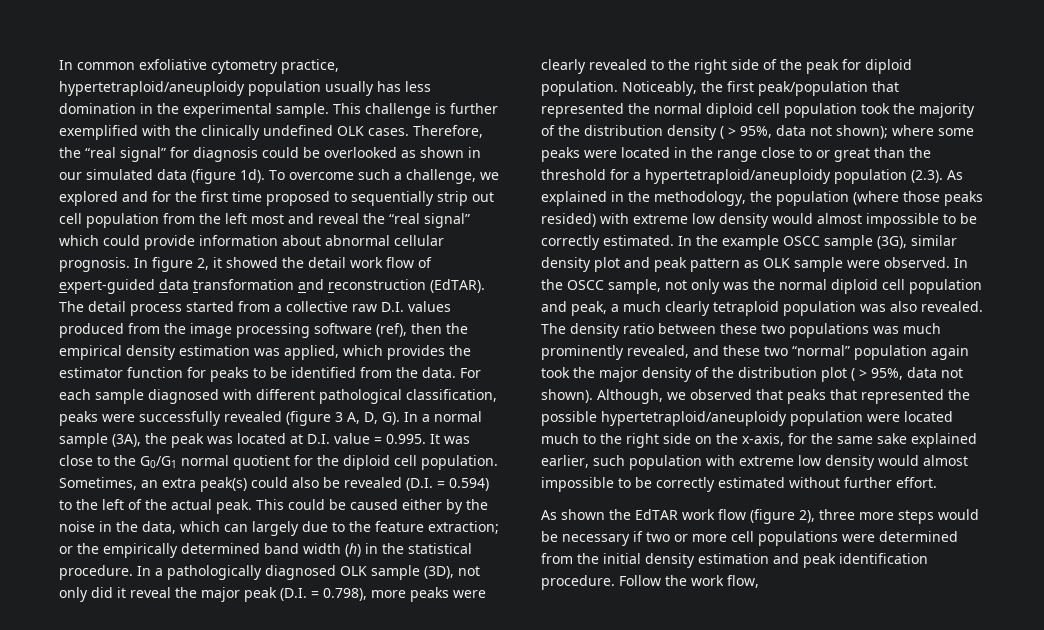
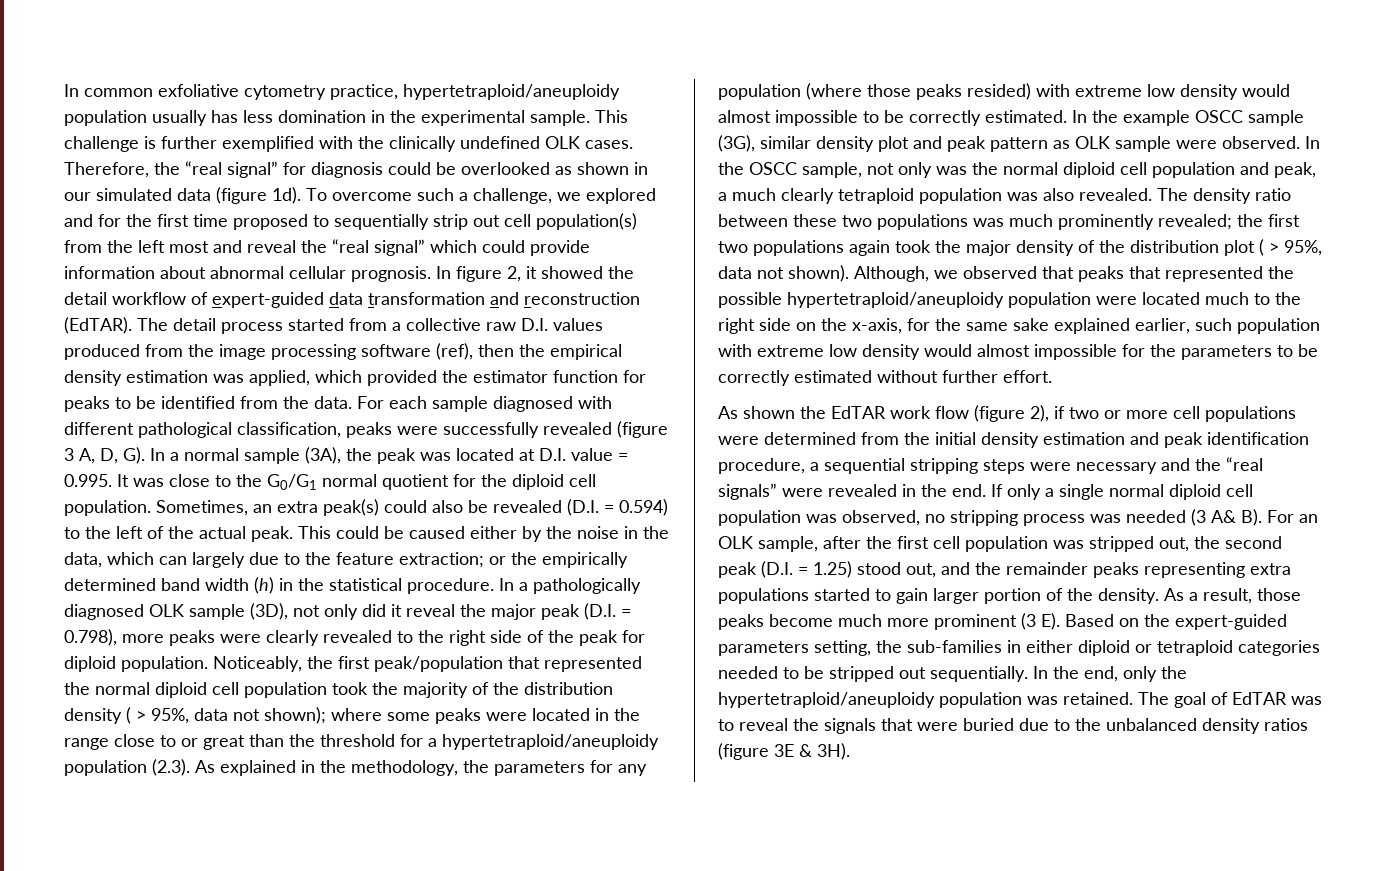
[86,213,159,228] population -> [536,213,637,230] population(s)
[350,257,414,268] work flow -> [112,292,186,305] workflow
[387,345,445,360] provides -> [367,370,437,386] provided
(772, 196) none -> [494,760,647,776] parameters for any
[627,345,927,360] revealed, and these two “normal” population -> [1158,214,1300,230] [718,240,844,256] revealed; the first two populations
(614, 484) none -> [1122,344,1272,360] for the parameters
[819,509,979,524] [541,531,630,546] three more steps would be necessary -> (1049, 413) none
[541,575,759,590] procedure. Follow the work flow, -> [718,457,1263,474] [718,483,1253,500] [718,509,1318,526] [718,536,1282,552] [718,561,1291,578] [718,588,1301,604] [718,613,1287,630] [718,640,1320,656] [718,666,1187,682] [718,692,1322,708] [718,718,1308,734] [718,743,850,760] procedure, a sequential stripping steps were necessary and the “real signals” were revealed in the end. If only a single normal diploid cell population was observed, no stripping process was needed (3 A& B). For an OLK sample, after the first cell population was stripped out, the second peak (D.I. = 1.25) stood out, and the remainder peaks representing extra populations started to gain larger portion of the density. As a result, those peaks become much more prominent (3 E). Based on the expert-guided parameters setting, the sub-families in either diploid or tetraploid categories needed to be stripped out sequentially. In the end, only the hypertetraploid/aneuploidy population was retained. The goal of EdTAR was to reveal the signals that were buried due to the unbalanced density ratios (figure 3E & 3H).

